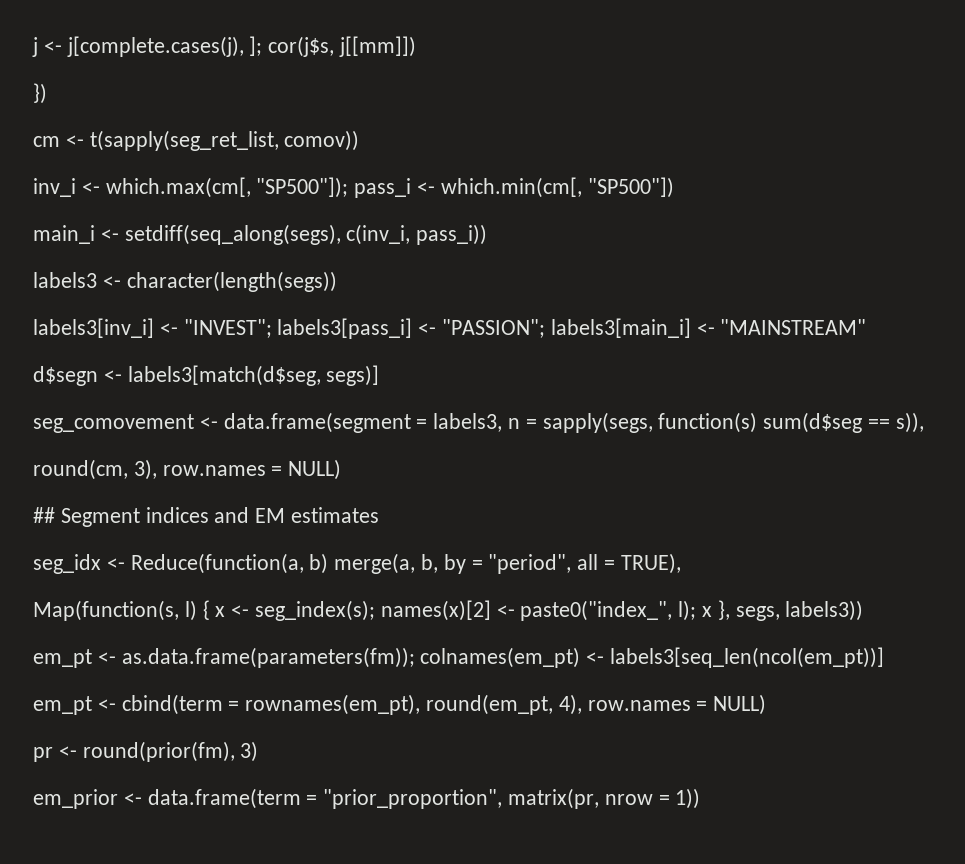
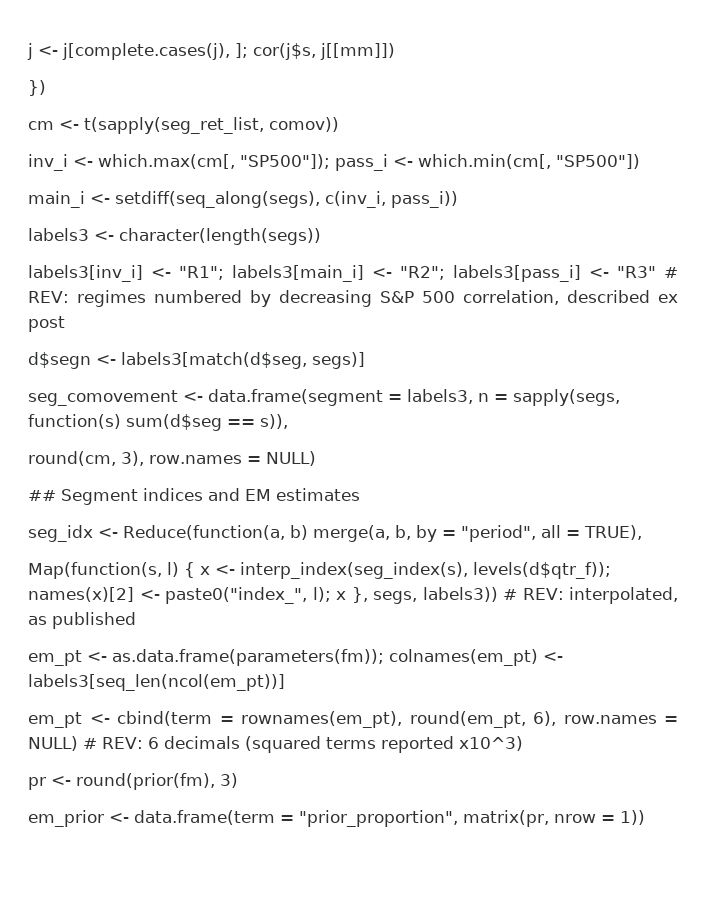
[183,318,867,339] "INVEST"; labels3[pass_i] <- "PASSION"; labels3[main_i] <- "MAINSTREAM" -> [179,265,678,282] [28,290,678,307] [28,316,65,332] "R1"; labels3[main_i] <- "R2"; labels3[pass_i] <- "R3" # REV: regimes numbered by decreasing S&P 500 correlation, described ex post
[255,600,376,621] seg_index(s); -> [240,562,611,579] interp_index(seg_index(s), levels(d$qtr_f));
(864, 610) none -> [503,587,678,604] [28,612,136,629] # REV: interpolated, as published
[558,694,767,715] 4), row.names = NULL) -> [533,711,678,726] [28,736,523,753] 6), row.names = NULL) # REV: 6 decimals (squared terms reported x10^3)

